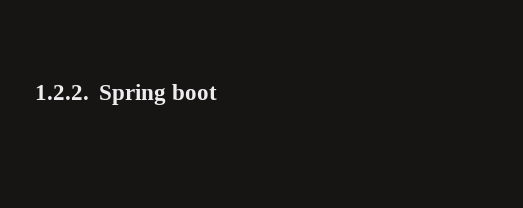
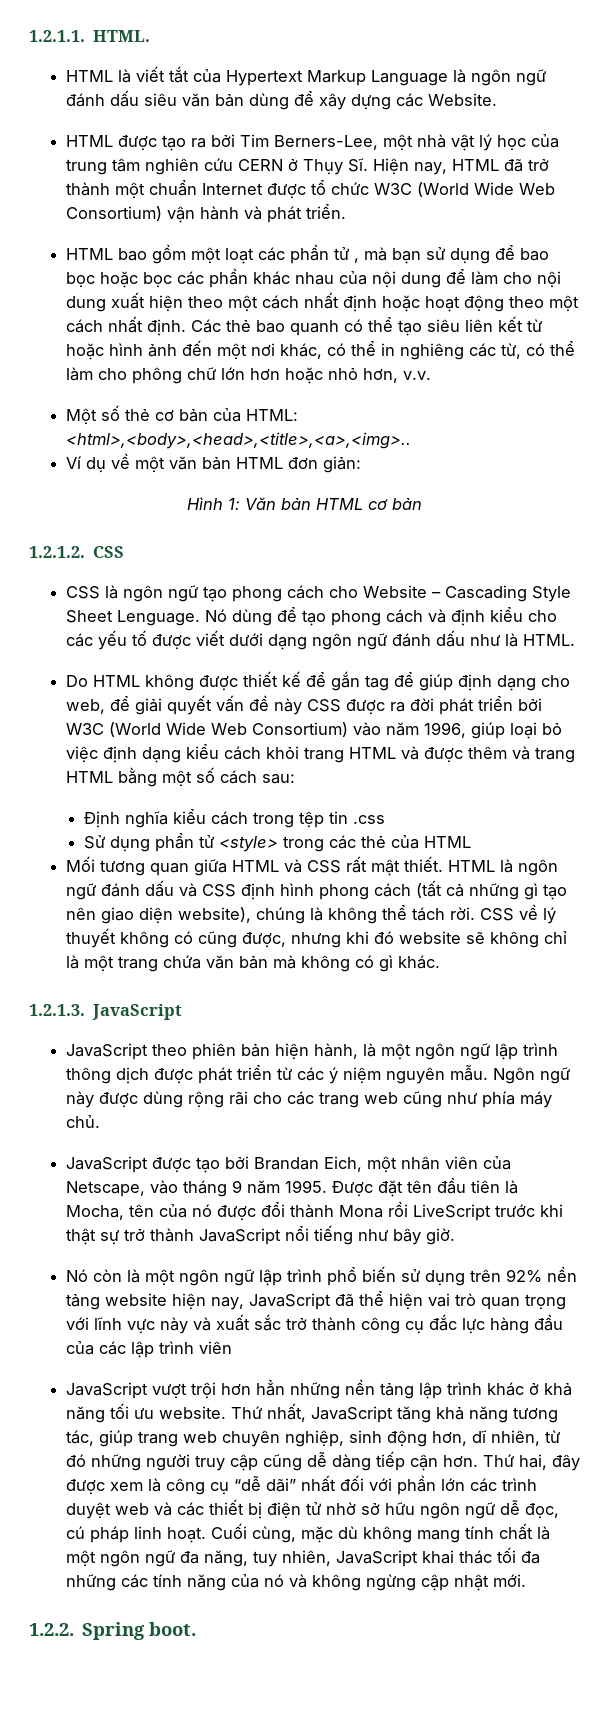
(35, 92) none -> [29,30,151,42] [65,66,546,86] [65,90,497,110] [65,134,559,151] [65,158,549,175] [65,180,555,199] [65,204,346,223] [65,244,549,264] [65,268,561,288] [65,292,579,312] [65,316,542,336] [65,340,575,360] [65,367,431,384] [65,405,298,425] [65,432,411,449] [65,453,361,473] [187,497,422,510] [29,546,125,558] [65,585,571,602] [65,607,557,626] [65,630,575,650] [65,671,570,691] [65,695,542,715] [65,722,562,739] [65,744,575,763] [65,767,295,787] [83,809,385,828] [83,833,471,852] [65,856,558,876] [65,880,567,900] [65,904,556,924] [65,928,567,948] [65,955,440,972] [29,1004,183,1020] [65,1043,558,1060] [65,1065,570,1084] [65,1091,552,1108] [65,1115,100,1128] [65,1156,511,1173] [65,1177,518,1197] [65,1201,563,1221] [65,1225,455,1245] [65,1266,577,1286] [65,1291,566,1310] [65,1314,563,1334] [65,1341,232,1358] [65,1379,572,1399] [65,1403,558,1423] [65,1430,560,1447] [65,1451,580,1471] [65,1475,537,1495] [65,1499,559,1519] [65,1523,550,1543] [65,1547,540,1567] [65,1574,526,1591] 1.2.1.1. HTML. // HTML là viết tắt của Hypertext Markup Language là ngôn ngữ đánh dấu siêu văn bản dùng để xây dựng các Website. // HTML được tạo ra bởi Tim Berners-Lee, một nhà vật lý học của trung tâm nghiên cứu CERN ở Thụy Sĩ. Hiện nay, HTML đã trở thành một chuẩn Internet được tổ chức W3C (World Wide Web Consortium) vận hành và phát triển. // HTML bao gồm một loạt các phần tử , mà bạn sử dụng để bao bọc hoặc bọc các phần khác nhau của nội dung để làm cho nội dung xuất hiện theo một cách nhất định hoặc hoạt động theo một cách nhất định. Các thẻ bao quanh có thể tạo siêu liên kết từ hoặc hình ảnh đến một nơi khác, có thể in nghiêng các từ, có thể làm cho phông chữ lớn hơn hoặc nhỏ hơn, v.v. // Một số thẻ cơ bản của HTML: <html>,<body>,<head>,<title>,<a>,<img>.. // Ví dụ về một văn bản HTML đơn giản: // Hình 1: Văn bản HTML cơ bản // 1.2.1.2. CSS // CSS là ngôn ngữ tạo phong cách cho Website – Cascading Style Sheet Lenguage. Nó dùng để tạo phong cách và định kiểu cho các yếu tố được viết dưới dạng ngôn ngữ đánh dấu như là HTML. // Do HTML không được thiết kế để gắn tag để giúp định dạng cho web, để giải quyết vấn đề này CSS được ra đời phát triển bởi W3C (World Wide Web Consortium) vào năm 1996, giúp loại bỏ việc định dạng kiểu cách khỏi trang HTML và được thêm và trang HTML bằng một số cách sau: // Định nghĩa kiểu cách trong tệp tin .css // Sử dụng phẩn tử <style> trong các thẻ của HTML // Mối tương quan giữa HTML và CSS rất mật thiết. HTML là ngôn ngữ đánh dấu và CSS định hình phong cách (tất cả những gì tạo nên giao diện website), chúng là không thể tách rời. CSS về lý thuyết không có cũng được, nhưng khi đó website sẽ không chỉ là một trang chứa văn bản mà không có gì khác. // 1.2.1.3. JavaScript // JavaScript theo phiên bản hiện hành, là một ngôn ngữ lập trình thông dịch được phát triển từ các ý niệm nguyên mẫu. Ngôn ngữ này được dùng rộng rãi cho các trang web cũng như phía máy chủ. // JavaScript được tạo bởi Brandan Eich, một nhân viên của Netscape, vào tháng 9 năm 1995. Được đặt tên đầu tiên là Mocha, tên của nó được đổi thành Mona rồi LiveScript trước khi thật sự trở thành JavaScript nổi tiếng như bây giờ. // Nó còn là một ngôn ngữ lập trình phổ biến sử dụng trên 92% nền tảng website hiện nay, JavaScript đã thể hiện vai trò quan trọng với lĩnh vực này và xuất sắc trở thành công cụ đắc lực hàng đầu của các lập trình viên // JavaScript vượt trội hơn hẳn những nền tảng lập trình khác ở khả năng tối ưu website. Thứ nhất, JavaScript tăng khả năng tương tác, giúp trang web chuyên nghiệp, sinh động hơn, dĩ nhiên, từ đó những người truy cập cũng dễ dàng tiếp cận hơn. Thứ hai, đây được xem là công cụ “dễ dãi” nhất đối với phần lớn các trình duyệt web và các thiết bị điện tử nhờ sở hữu ngôn ngữ dễ đọc, cú pháp linh hoạt. Cuối cùng, mặc dù không mang tính chất là một ngôn ngữ đa năng, tuy nhiên, JavaScript khai thác tối đa những các tính năng của nó và không ngừng cập nhật mới. //
[172,84,218,100] boot -> [149,1622,197,1636] boot.

